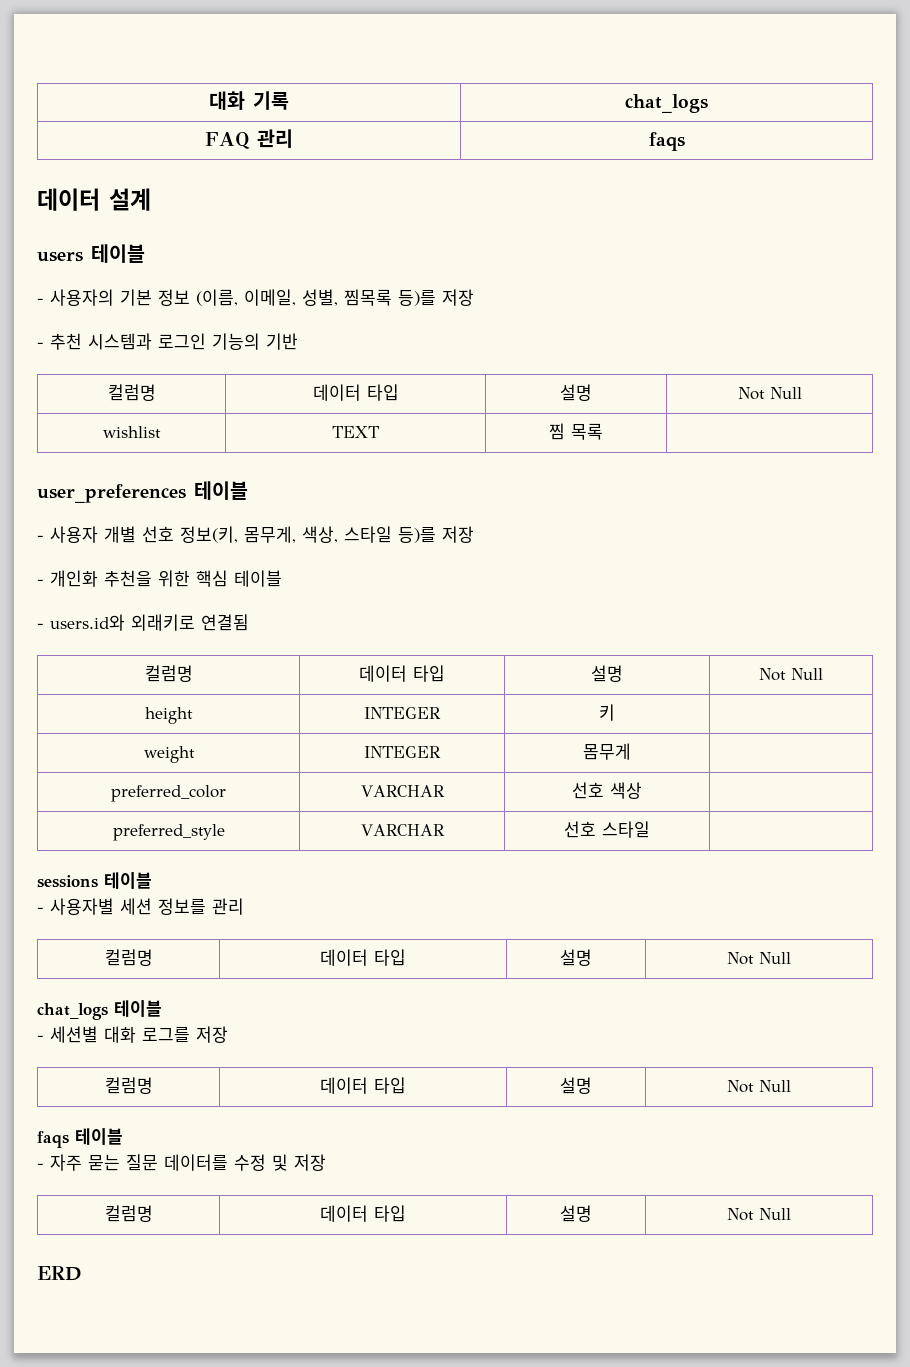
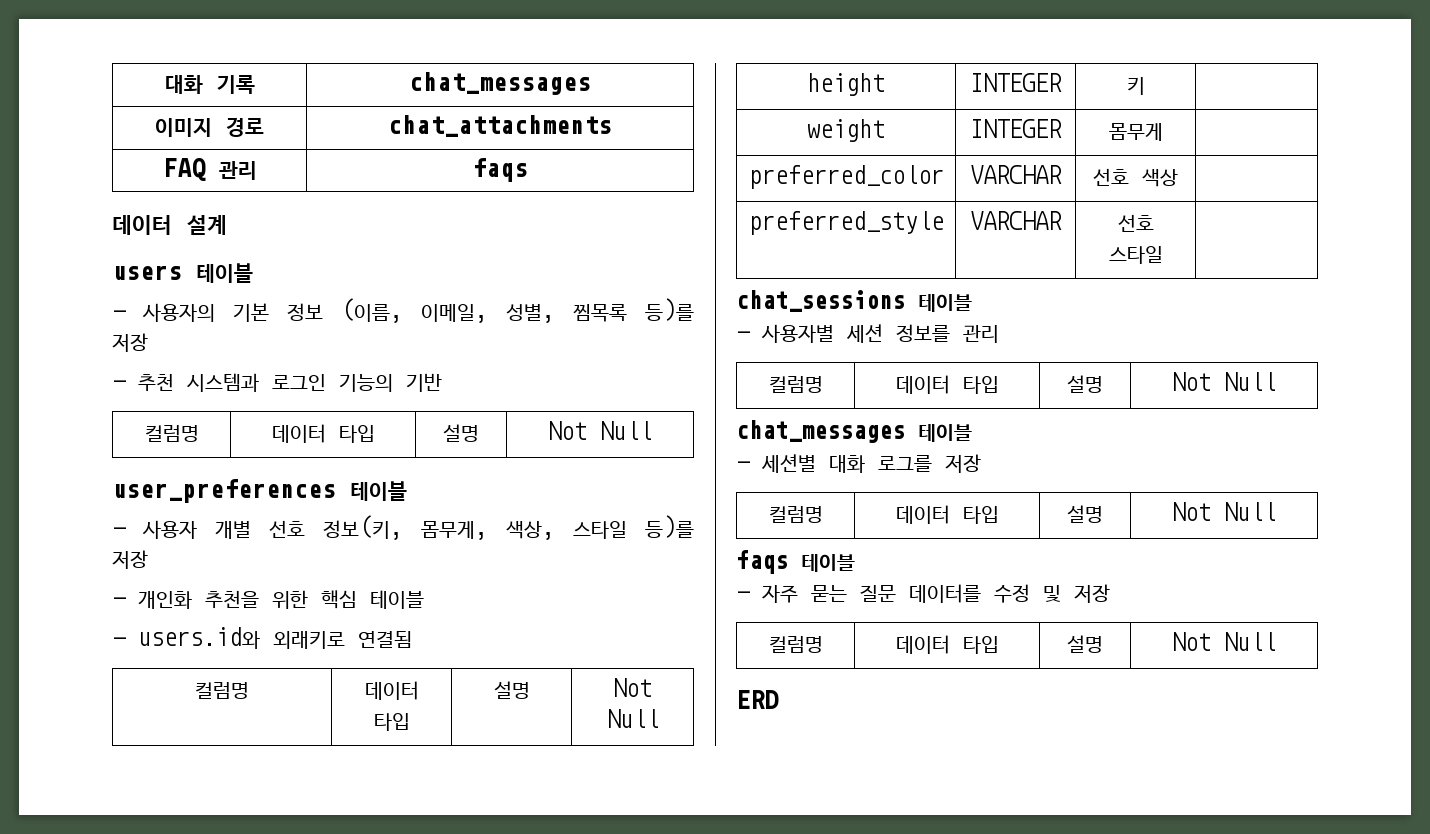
[625,94,709,113] chat_logs -> [409,72,591,95] [155,117,264,137] [388,115,612,137] chat_messages // 이미지 경로 | chat_attachments
[103,426,161,438] [332,426,379,438] [549,423,604,440] // wishlist | TEXT | 찜 목록 | -> (652, 430) none
[37,875,98,888] sessions -> [736,290,905,312] chat_sessions
[37,1003,108,1020] chat_logs -> [736,420,905,443] chat_messages

